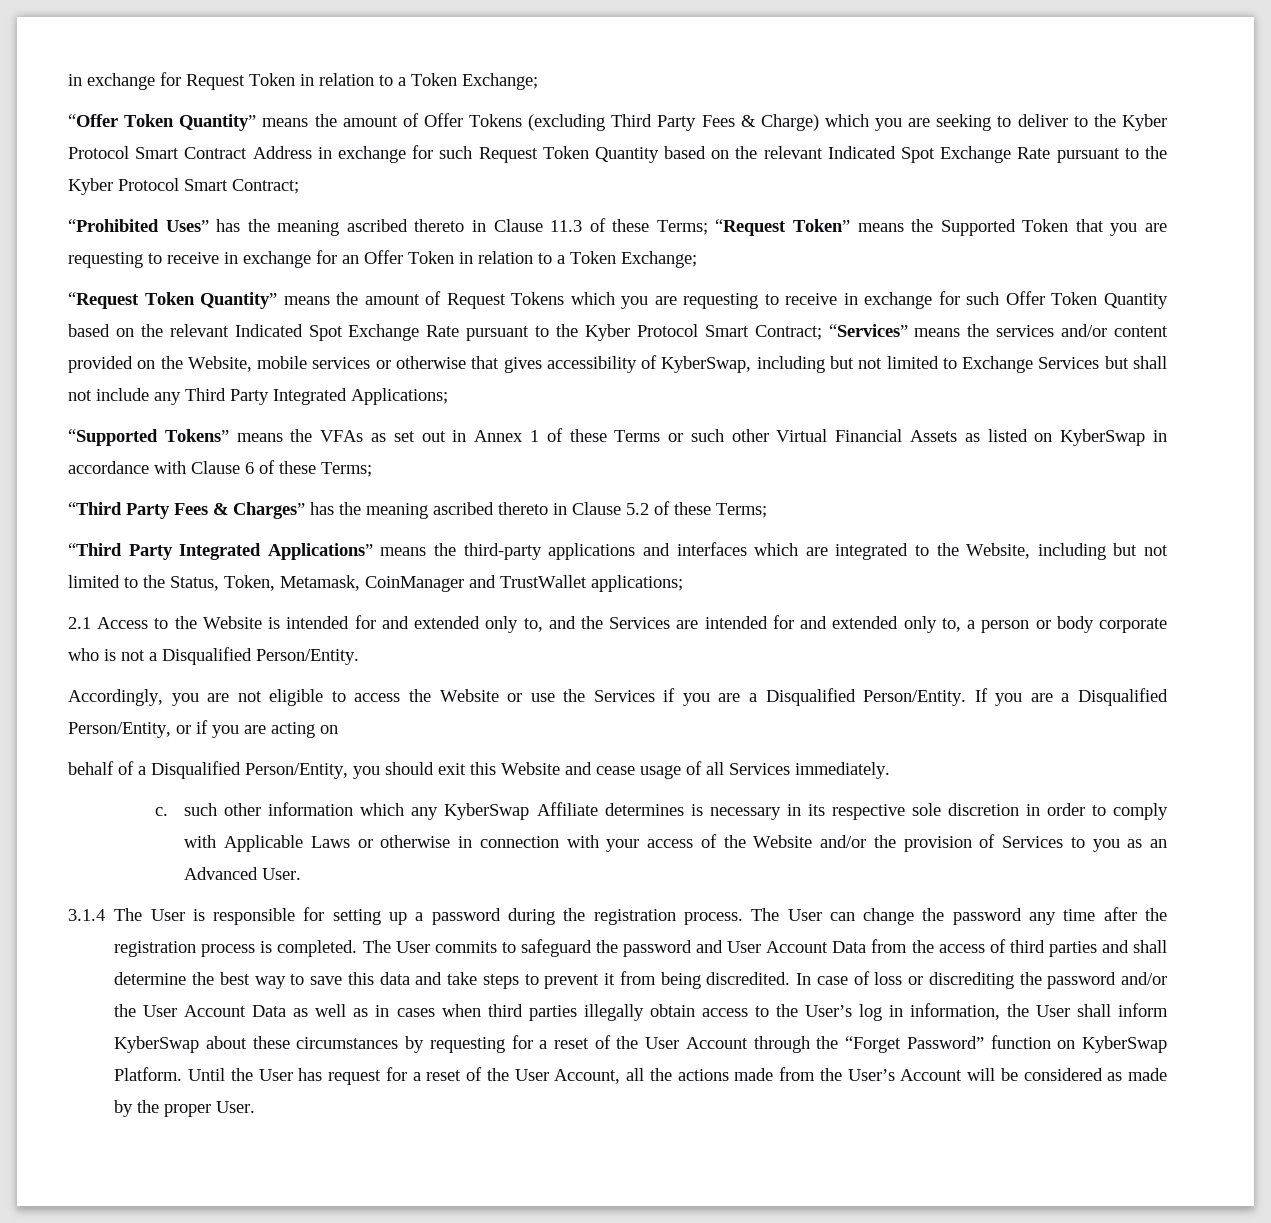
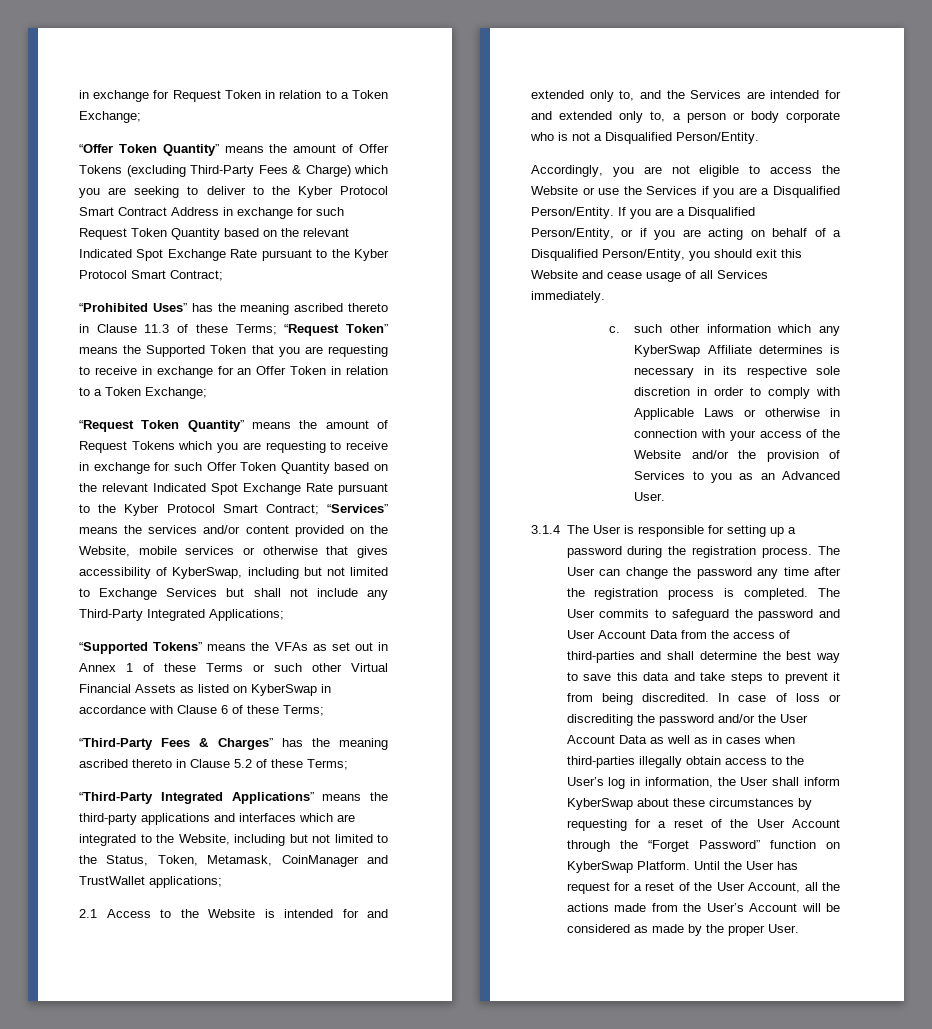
[611,114,697,131] Third Party -> [190,165,254,177] Third-Party
[185,388,269,405] Third Party -> [79,609,143,621] Third-Party
[68,502,170,519] “Third Party -> [79,738,153,750] “Third-Party
[68,543,173,560] “Third Party -> [79,792,153,804] “Third-Party
(338, 729) // -> (765, 233) none
[1009,940,1097,957] third parties -> [566,651,635,663] third-parties
[487,1004,577,1021] third parties -> [566,756,635,768] third-parties

